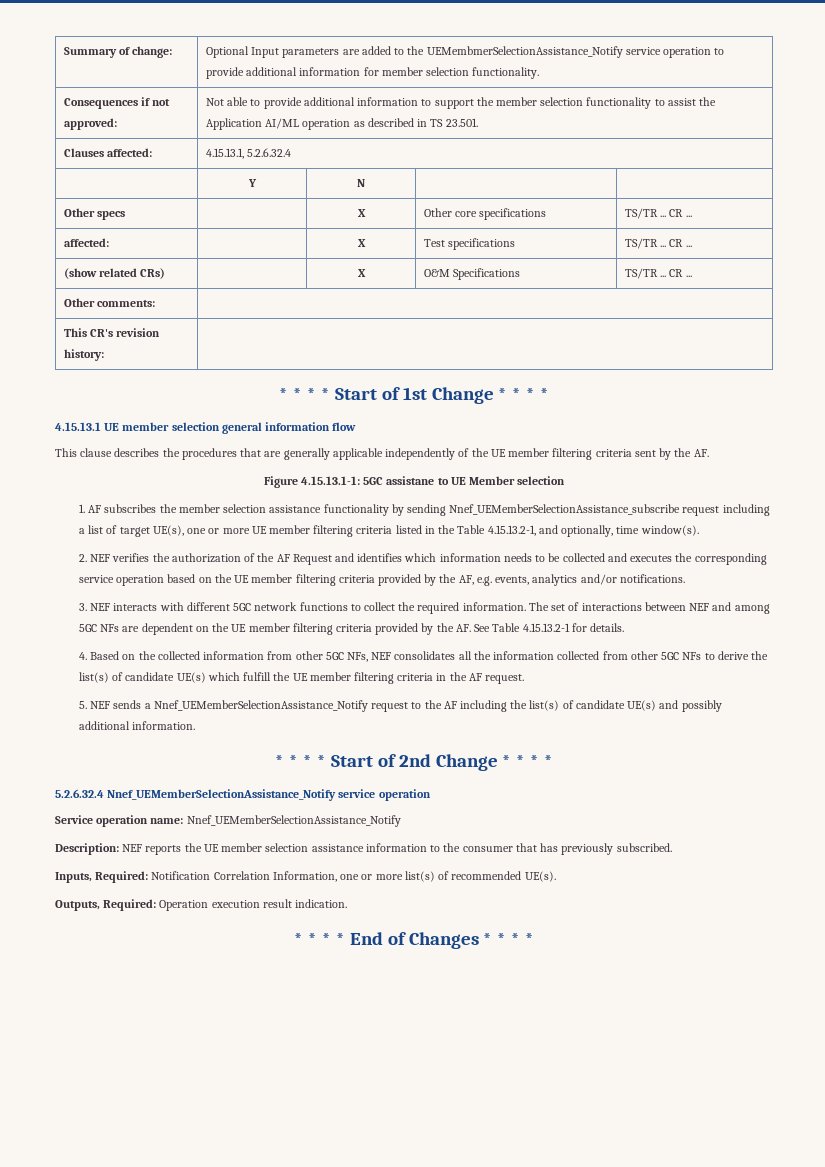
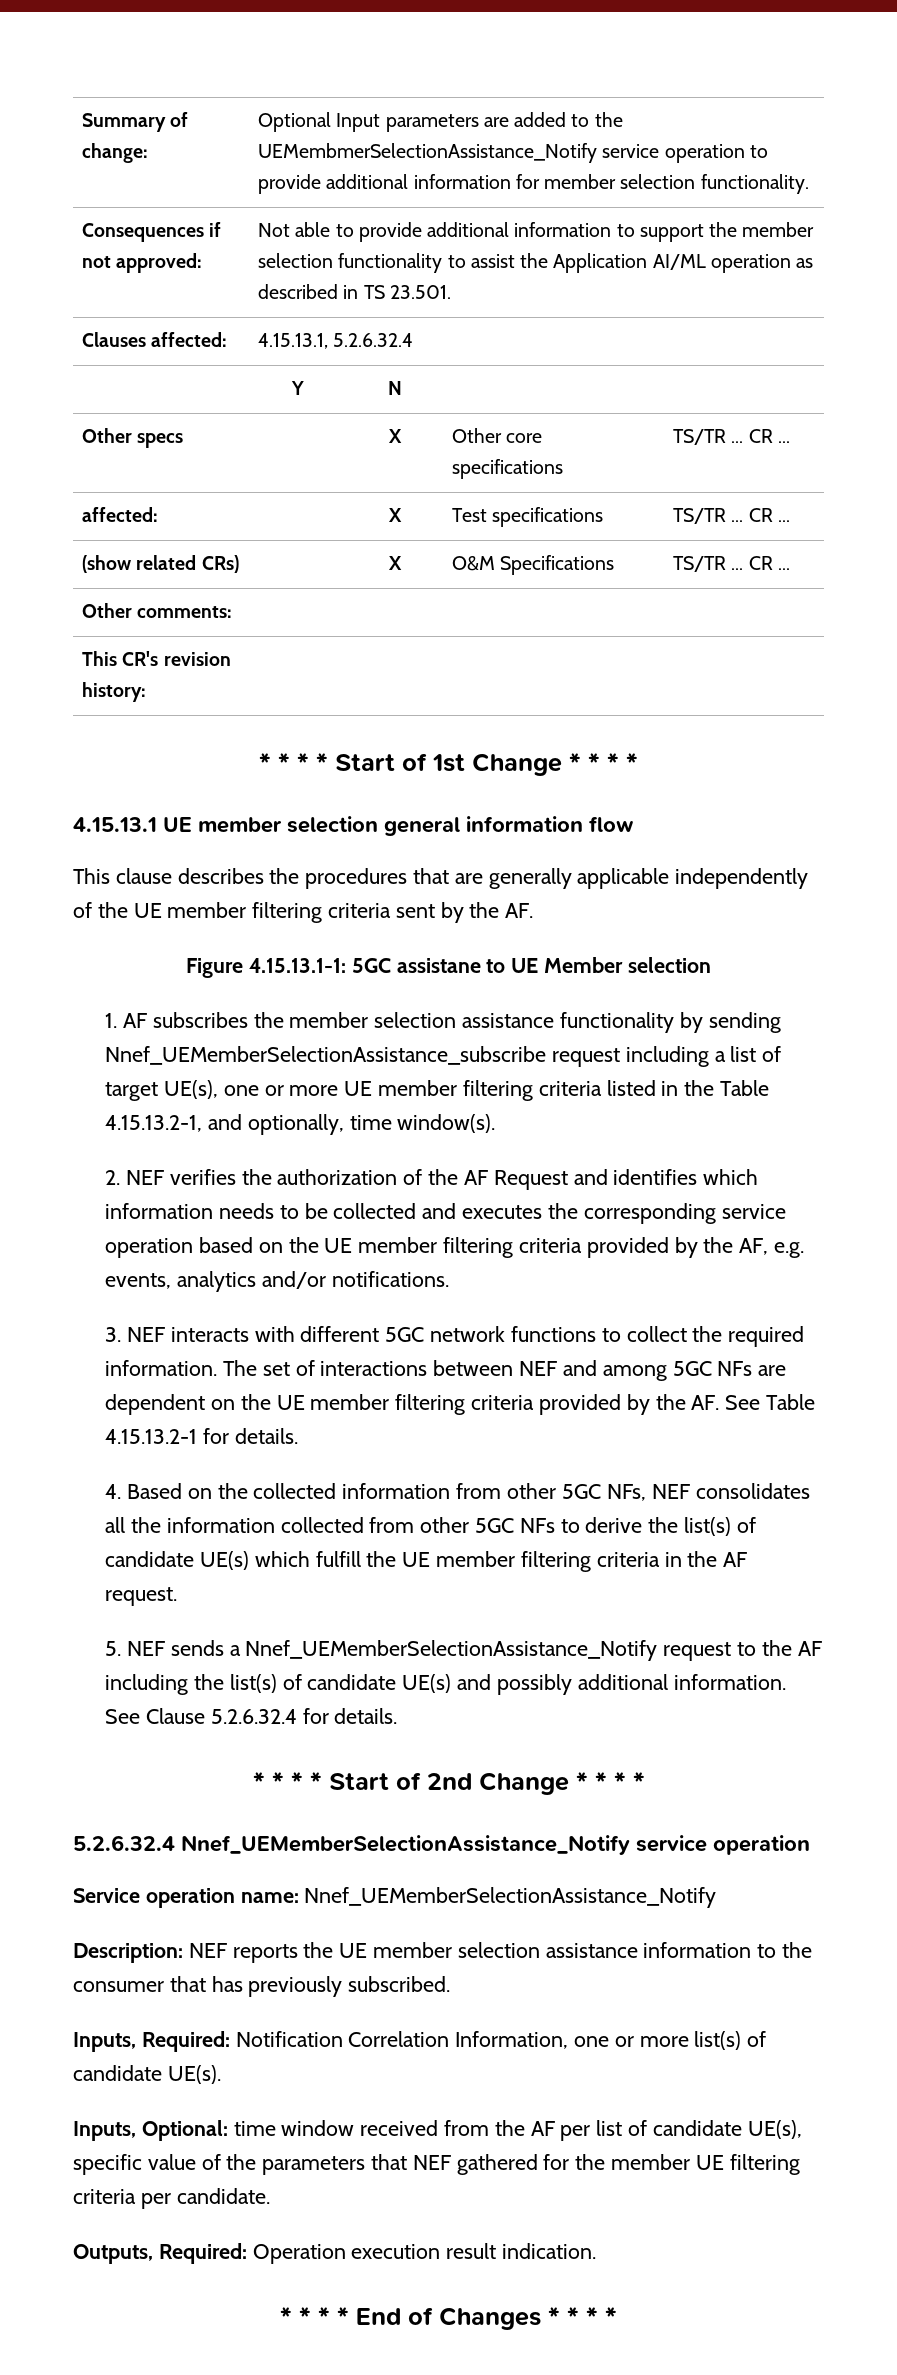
(196, 725) none -> [105,1708,398,1724] See Clause 5.2.6.32.4 for details.
[451,871,522,880] recommended -> [73,2065,162,2081] candidate
(556, 876) none -> [73,2120,802,2141] [73,2154,800,2175] [73,2188,270,2209] // Inputs, Optional: time window received from the AF per list of candidate UE(s), specific value of the parameters that NEF gathered for the member UE filtering criteria per candidate.

